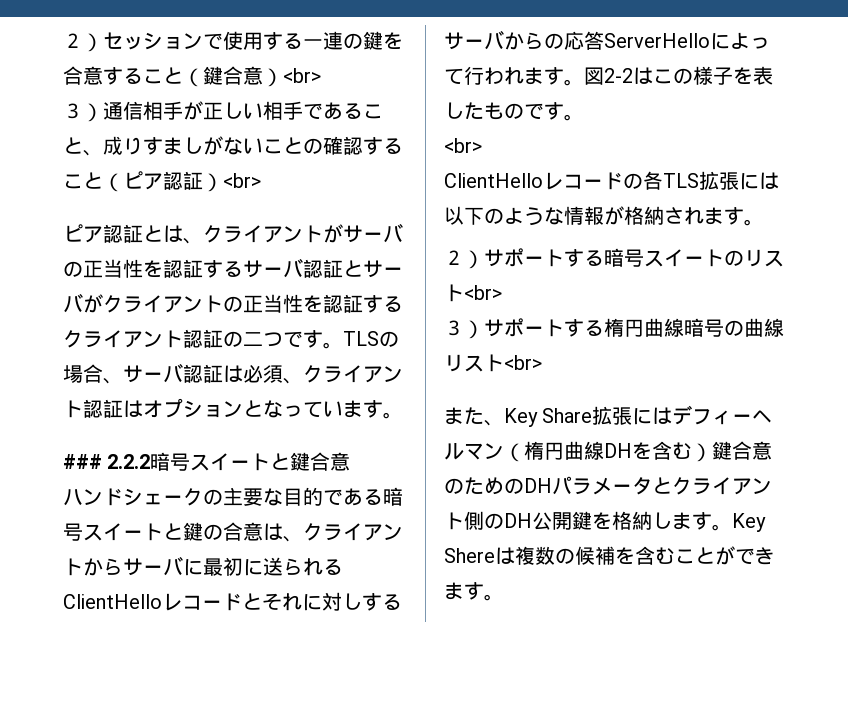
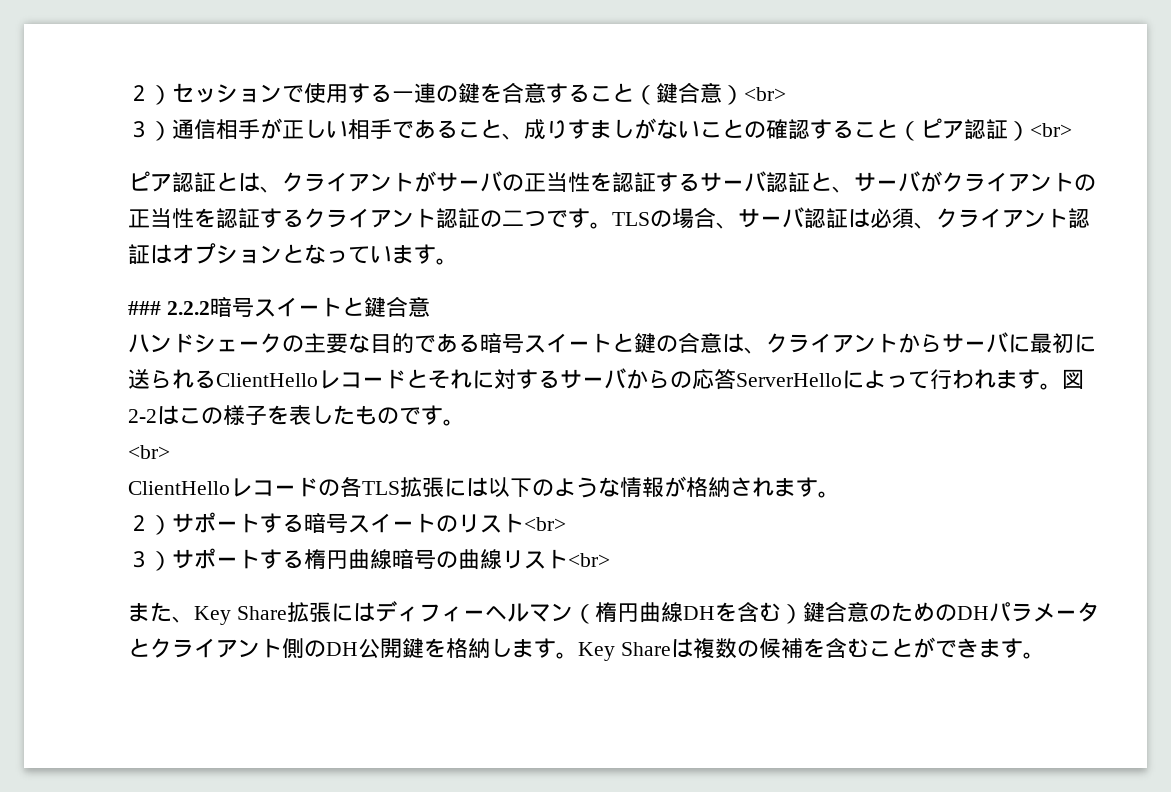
(363, 268) none -> [832,186,854,193] 、
[342,593,362,610] し -> (516, 379) none
(693, 415) none -> [396,606,419,622] ィ
[444,548,495,563] Shere -> [620,642,671,656] Share

